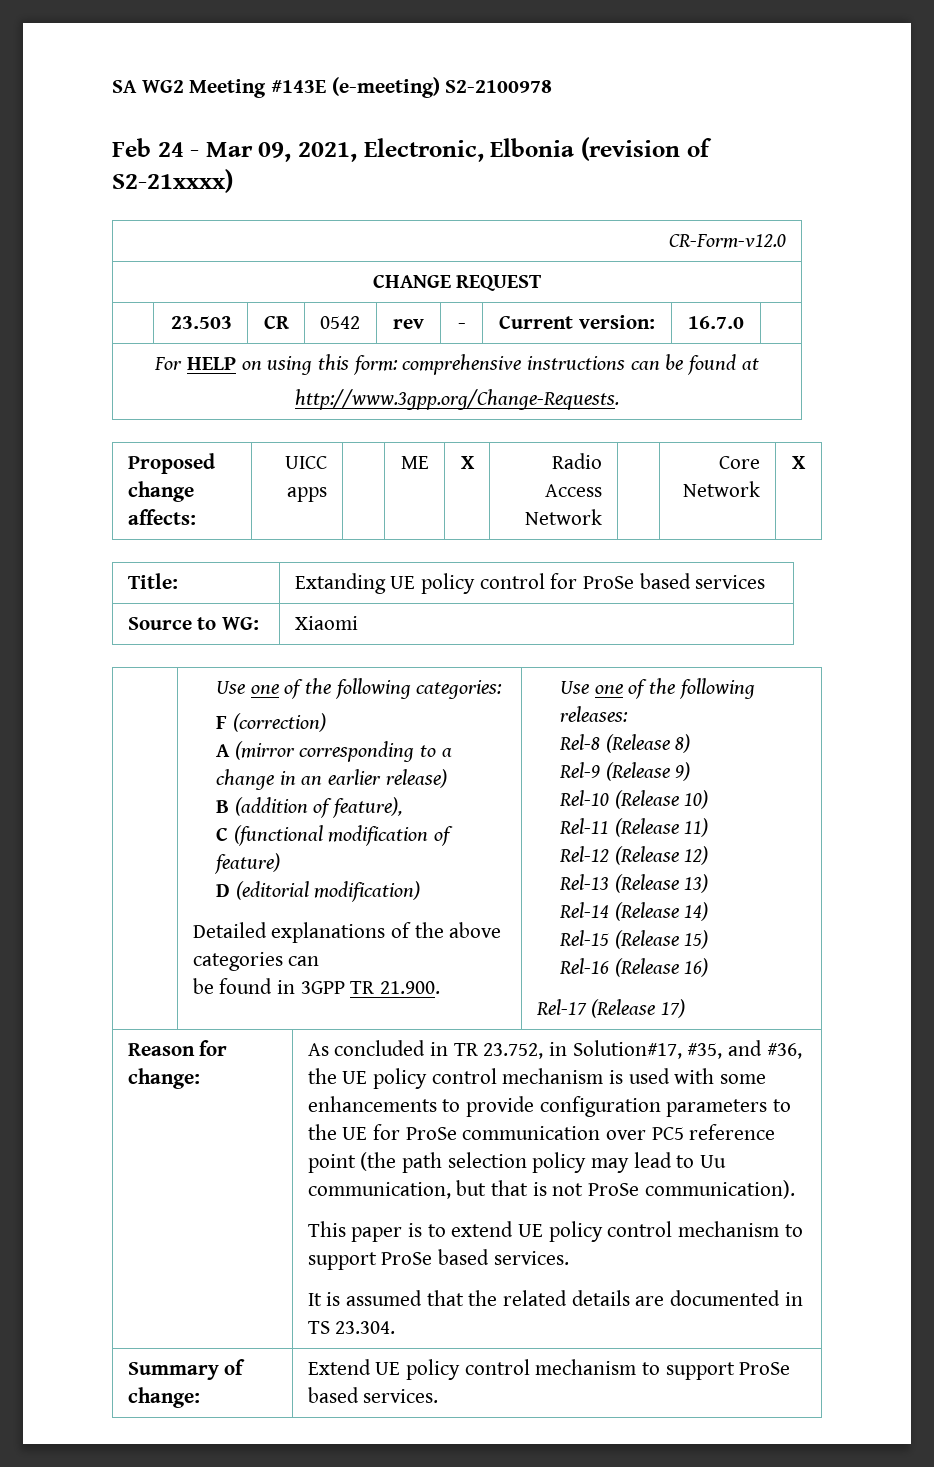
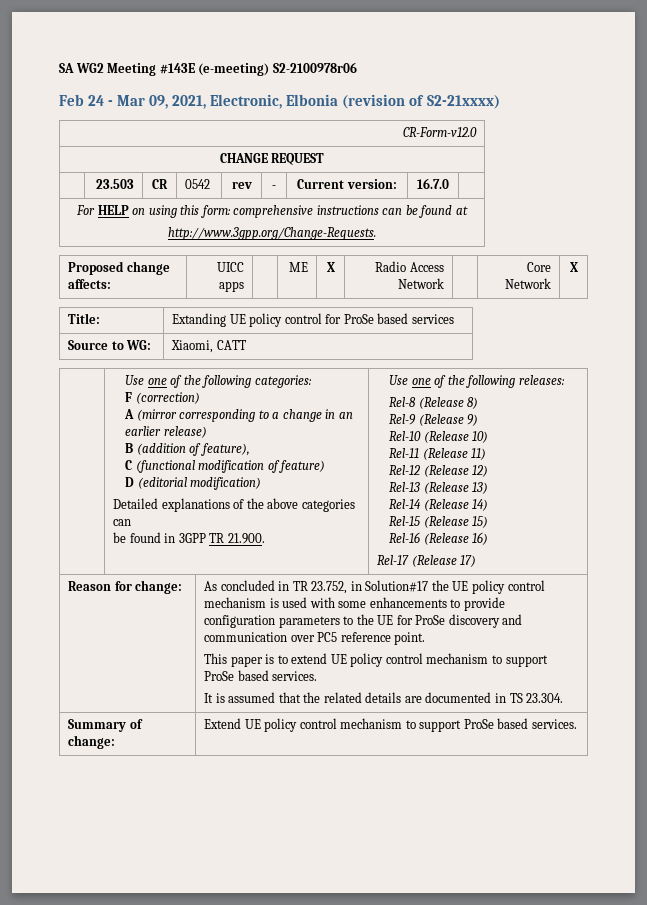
[445,80,553,93] S2-2100978 -> [272,62,357,73] S2-2100978r06
[294,616,358,630] Xiaomi -> [171,340,246,353] Xiaomi, CATT
[572,1040,802,1059] Solution#17, #35, and #36, -> [365,580,429,592] Solution#17
(457, 1133) none -> [448,614,523,628] discovery and
[307,1152,727,1173] [307,1180,795,1199] point (the path selection policy may lead to Uu communication, but that is not ProSe communication). -> [394,632,426,645] point.

